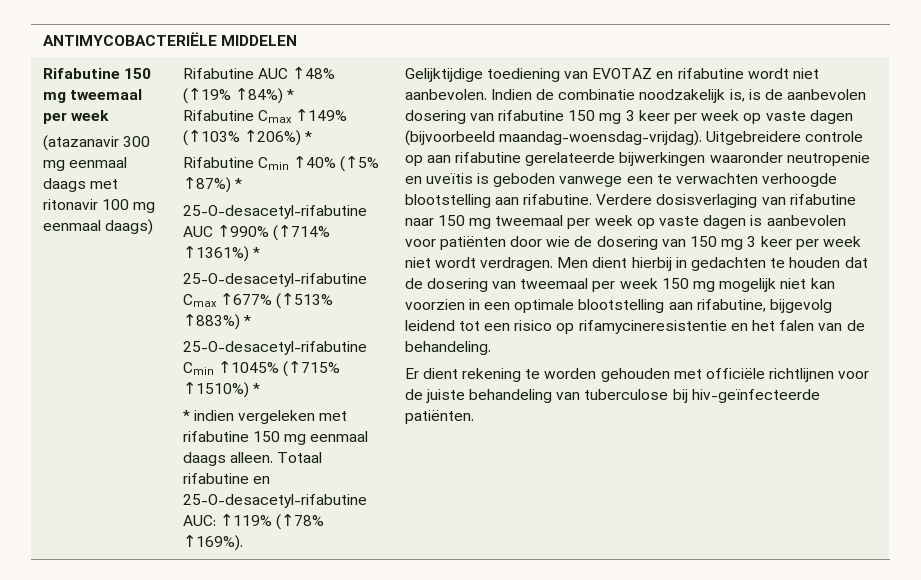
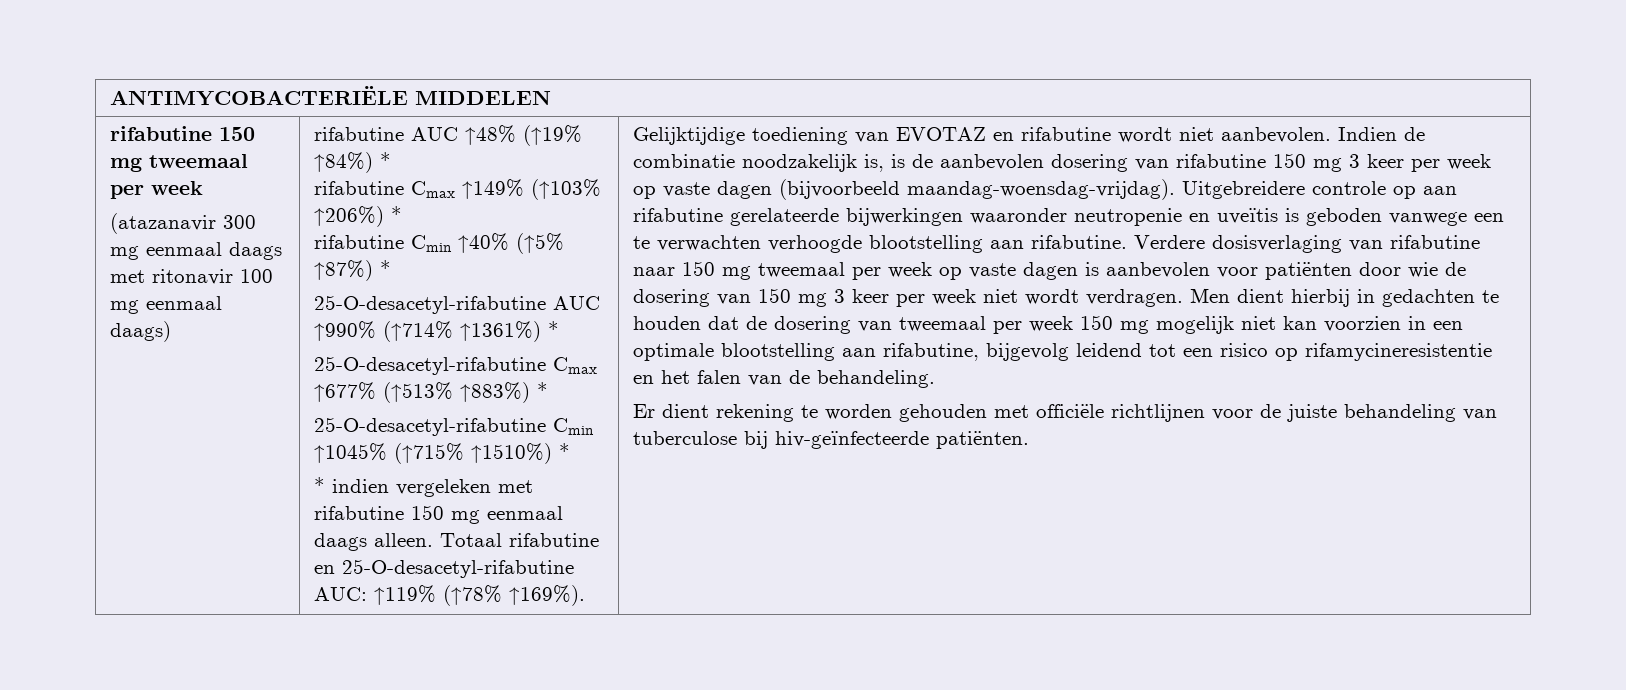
[42,68,120,79] Rifabutine -> [110,126,213,141] rifabutine
[182,68,254,79] Rifabutine -> [314,127,405,141] rifabutine
[182,110,254,121] Rifabutine -> [314,181,405,195] rifabutine
[182,157,254,168] Rifabutine -> [314,235,405,249] rifabutine

